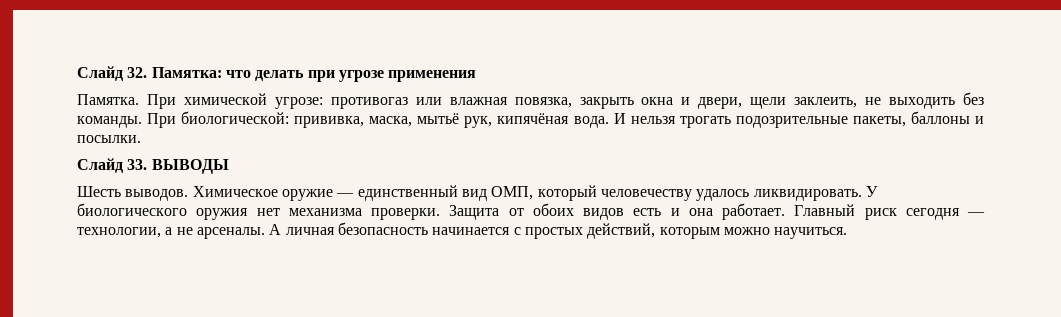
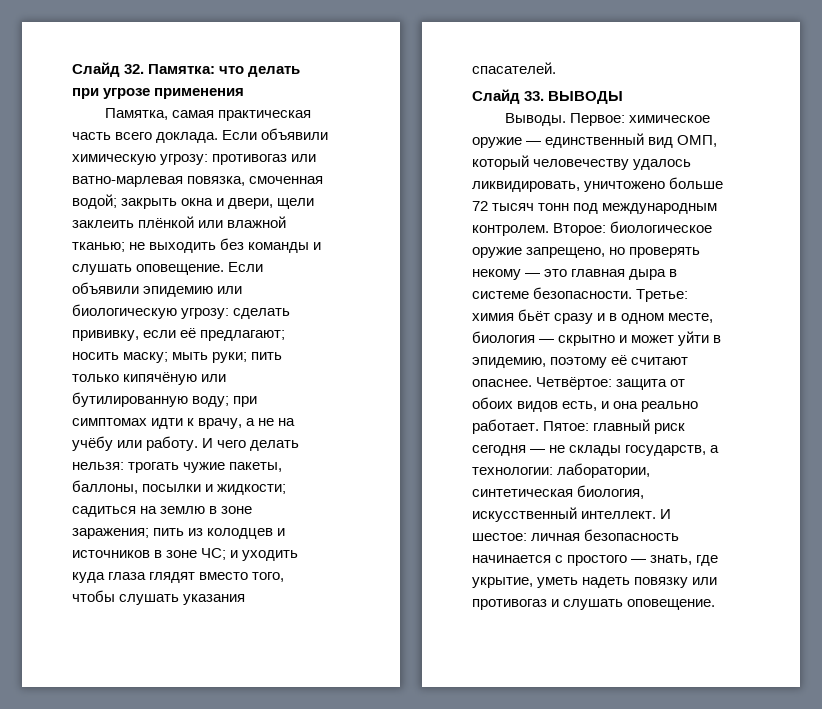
[77,93,572,109] Памятка. При химической угрозе: противогаз или влажная повязка, -> [104,108,312,121] [72,128,329,143] [72,154,317,165] [72,176,324,187] [72,194,117,209] Памятка, самая практическая часть всего доклада. Если объявили химическую угрозу: противогаз или ватно-марлевая повязка, смоченная водой;
[794,92,984,109] [77,111,985,128] [77,135,141,143] заклеить, не выходить без команды. При биологической: прививка, маска, мытьё рук, кипячёная вода. И нельзя трогать подозрительные пакеты, баллоны и посылки. -> [72,216,287,228] [72,238,322,253] [72,262,264,275] [72,282,243,297] [72,304,291,319] [72,328,286,341] [72,352,283,363] [72,372,227,385] [72,392,258,407] [72,418,296,429] [72,436,300,451] [72,462,283,473] [72,480,287,495] [72,506,253,517] [72,528,286,539] [72,548,299,561] [72,572,285,583] [72,590,246,605] [472,62,556,74] заклеить плёнкой или влажной тканью; не выходить без команды и слушать оповещение. Если объявили эпидемию или биологическую угрозу: сделать прививку, если её предлагают; носить маску; мыть руки; пить только кипячёную или бутилированную воду; при симптомах идти к врачу, а не на учёбу или работу. И чего делать нельзя: трогать чужие пакеты, баллоны, посылки и жидкости; садиться на землю в зоне заражения; пить из колодцев и источников в зоне ЧС; и уходить куда глаза глядят вместо того, чтобы слушать указания спасателей.
[77,186,278,201] Шесть выводов. Химическое -> [504,113,711,126] Выводы. Первое: химическое
[753,186,878,201] [77,203,500,220] ликвидировать. У биологического оружия нет механизма проверки. Защита -> [472,177,724,192] [472,201,718,214] [472,221,713,236] [472,247,701,258] [472,269,678,280] [472,287,689,302] [472,309,714,324] [472,331,722,346] [472,355,689,368] [472,377,668,390] ликвидировать, уничтожено больше 72 тысяч тонн под международным контролем. Второе: биологическое оружие запрещено, но проверять некому — это главная дыра в системе безопасности. Третье: химия бьёт сразу и в одном месте, биология — скрытно и может уйти в эпидемию, поэтому её считают опаснее. Четвёртое: защита
[633,208,662,216] есть -> [562,401,598,411] есть,
[722,203,985,220] [77,222,848,239] работает. Главный риск сегодня — технологии, а не арсеналы. А личная безопасность начинается с простых действий, которым можно научиться. -> [641,401,699,412] [472,419,686,434] [472,445,720,456] [472,463,651,478] [472,485,645,499] [472,507,672,522] [472,529,680,541] [472,555,719,566] [472,577,718,588] [472,599,716,610] реально работает. Пятое: главный риск сегодня — не склады государств, а технологии: лаборатории, синтетическая биология, искусственный интеллект. И шестое: личная безопасность начинается с простого — знать, где укрытие, уметь надеть повязку или противогаз и слушать оповещение.

